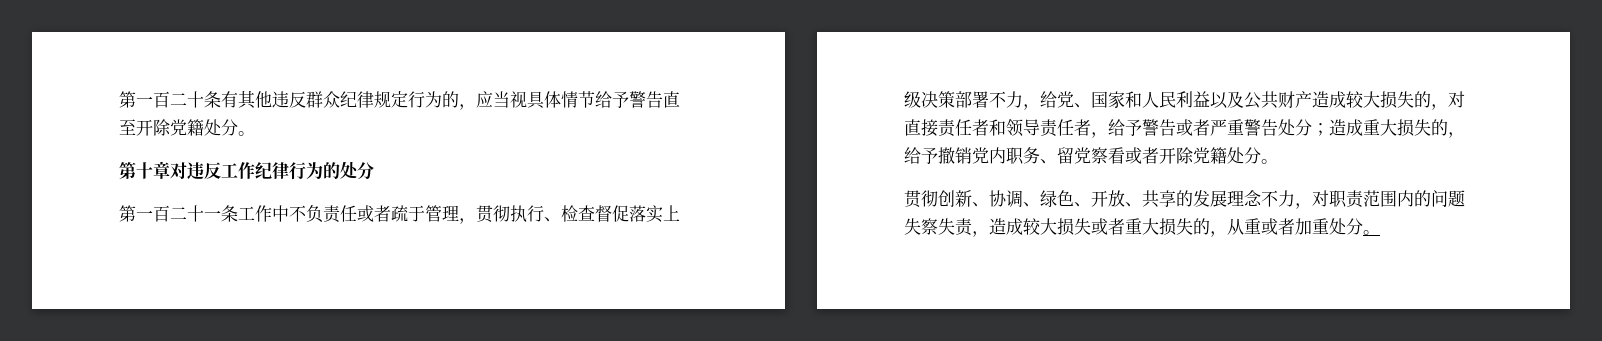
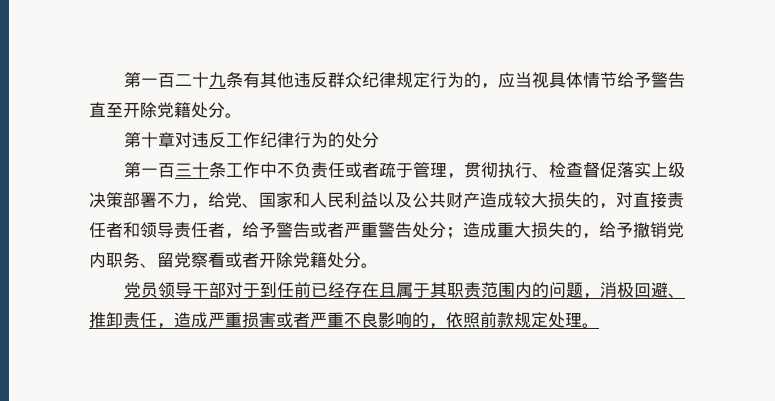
[119,91,204,108] 第一百二十 -> [124,72,227,88] 第一百二十九
[170,205,221,222] 二十一 -> [175,162,210,178] 三十
[904,190,1465,209] [904,218,1363,237] 贯彻创新、协调、绿色、开放、共享的发展理念不力，对职责范围内的问题失察失责，造成较大损失或者重大损失的，从重或者加重处分 -> [124,282,686,299] [89,312,582,329] 党员领导干部对于到任前已经存在且属于其职责范围内的问题，消极回避、推卸责任，造成严重损害或者严重不良影响的，依照前款规定处理

